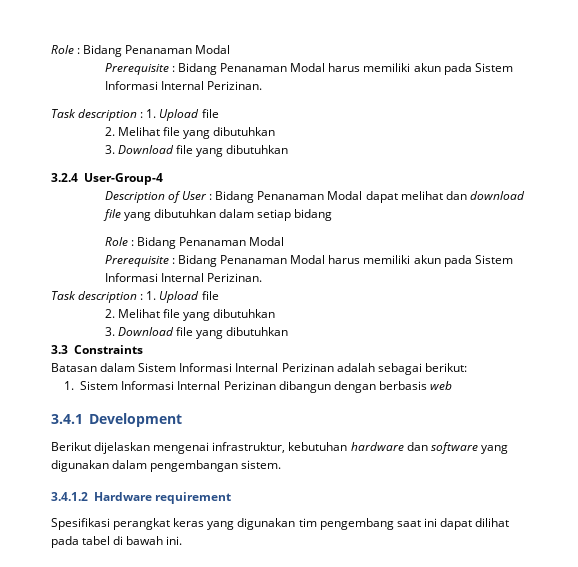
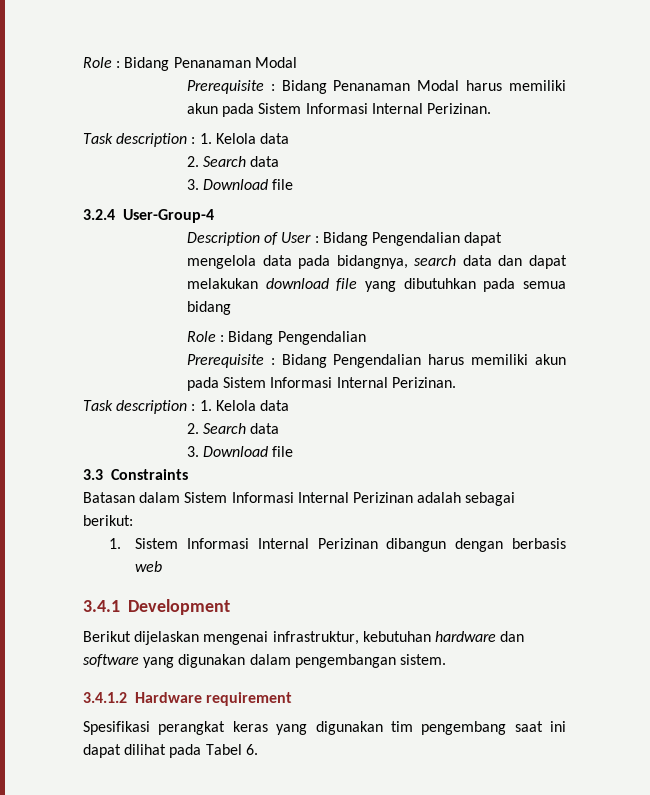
[159,109,219,121] [104,127,276,139] [104,145,289,157] Upload file // 2. Melihat file yang dibutuhkan // 3. Download file yang dibutuhkan -> [215,133,289,144] [186,156,280,167] [186,179,294,190] Kelola data // 2. Search data // 3. Download file
[257,191,467,203] Penanaman Modal dapat melihat dan -> [371,232,503,246] [186,255,567,269] [186,278,258,289] Pengendalian dapat mengelola data pada bidangnya, search data dan dapat melakukan
[219,209,292,221] dalam setiap -> [483,278,566,292] pada semua
[179,237,285,246] [104,255,326,267] Penanaman Modal // Prerequisite : Bidang Penanaman Modal -> [277,331,366,345] [186,354,422,368] Pengendalian // Prerequisite : Bidang Pengendalian
[159,291,219,303] [104,309,276,321] [104,327,289,339] Upload file // 2. Melihat file yang dibutuhkan // 3. Download file yang dibutuhkan -> [215,400,289,411] [186,423,280,434] [186,446,294,457] Kelola data // 2. Search data // 3. Download file
[82,536,183,545] tabel di bawah ini. -> [205,744,258,755] Tabel 6.

